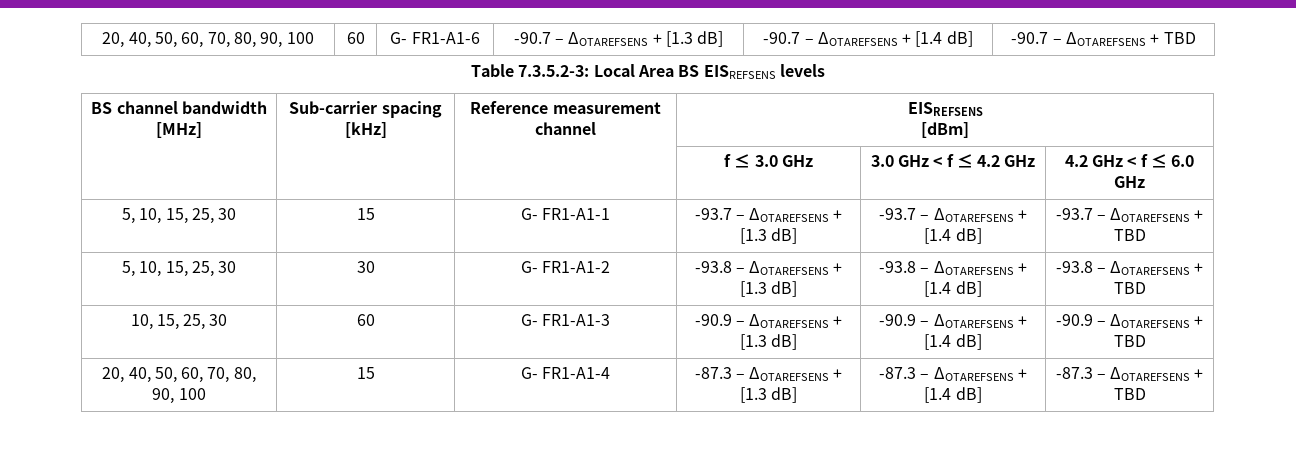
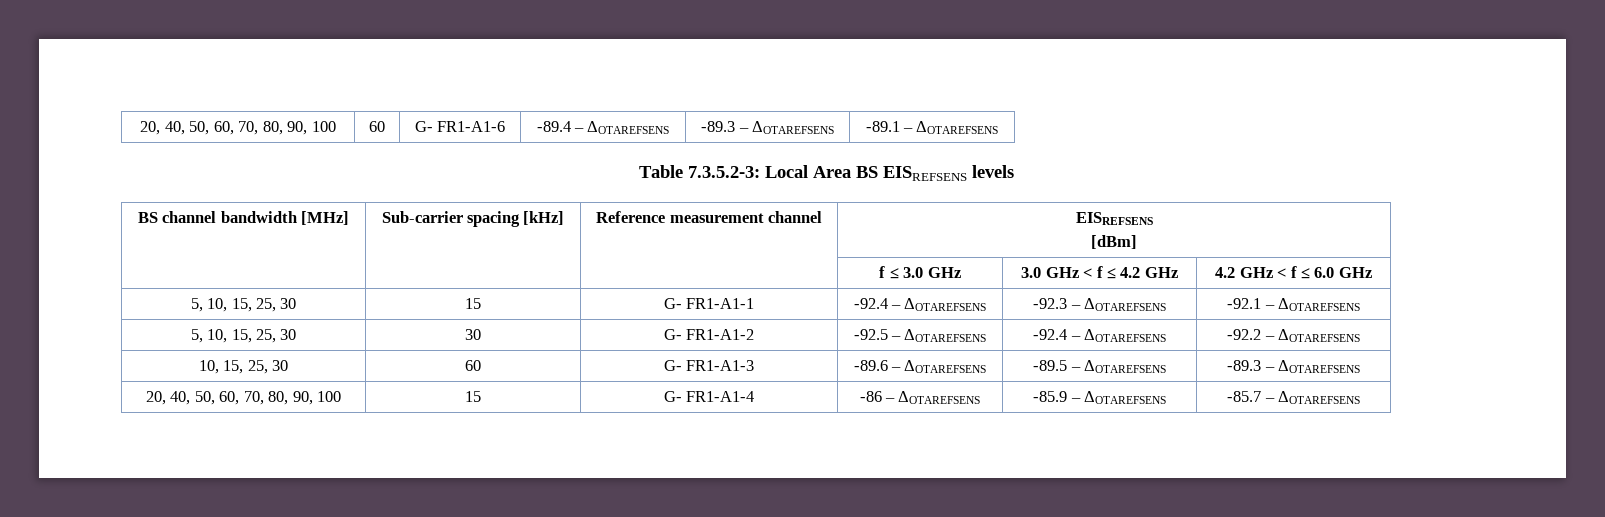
[513,31,724,47] [763,31,973,47] [1011,32,1196,46] -90.7 – ΔOTAREFSENS + [1.3 dB] | -90.7 – ΔOTAREFSENS + [1.4 dB] | -90.7 – ΔOTAREFSENS + TBD -> [536,121,670,134] [701,121,834,134] [865,121,999,134] -89.4 – ΔOTAREFSENS | -89.3 – ΔOTAREFSENS | -89.1 – ΔOTAREFSENS
[694,208,843,222] [739,228,798,244] [879,208,1027,222] [924,228,982,244] [1055,208,1204,222] [1113,229,1146,241] -93.7 – ΔOTAREFSENS + [1.3 dB] | -93.7 – ΔOTAREFSENS + [1.4 dB] | -93.7 – ΔOTAREFSENS + TBD -> [853,298,987,311] [1033,298,1166,311] [1227,298,1360,311] -92.4 – ΔOTAREFSENS | -92.3 – ΔOTAREFSENS | -92.1 – ΔOTAREFSENS
[694,261,843,275] [739,281,798,297] [879,261,1027,275] [924,281,982,297] [1055,261,1204,275] [1113,282,1146,294] -93.8 – ΔOTAREFSENS + [1.3 dB] | -93.8 – ΔOTAREFSENS + [1.4 dB] | -93.8 – ΔOTAREFSENS + TBD -> [853,329,987,342] [1033,329,1166,342] [1227,329,1360,342] -92.5 – ΔOTAREFSENS | -92.4 – ΔOTAREFSENS | -92.2 – ΔOTAREFSENS
[694,314,843,328] [739,334,798,350] [879,314,1027,328] [924,334,982,350] [1055,314,1204,328] [1113,335,1146,347] -90.9 – ΔOTAREFSENS + [1.3 dB] | -90.9 – ΔOTAREFSENS + [1.4 dB] | -90.9 – ΔOTAREFSENS + TBD -> [853,360,987,373] [1033,360,1166,373] [1227,360,1360,373] -89.6 – ΔOTAREFSENS | -89.5 – ΔOTAREFSENS | -89.3 – ΔOTAREFSENS
[694,367,843,381] [739,387,798,403] [879,367,1027,381] [924,387,982,403] [1055,367,1204,381] [1113,388,1146,400] -87.3 – ΔOTAREFSENS + [1.3 dB] | -87.3 – ΔOTAREFSENS + [1.4 dB] | -87.3 – ΔOTAREFSENS + TBD -> [859,391,981,404] [1033,391,1166,404] [1227,391,1360,404] -86 – ΔOTAREFSENS | -85.9 – ΔOTAREFSENS | -85.7 – ΔOTAREFSENS

